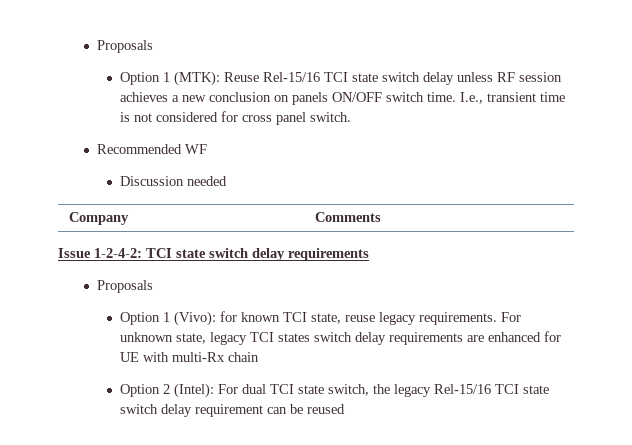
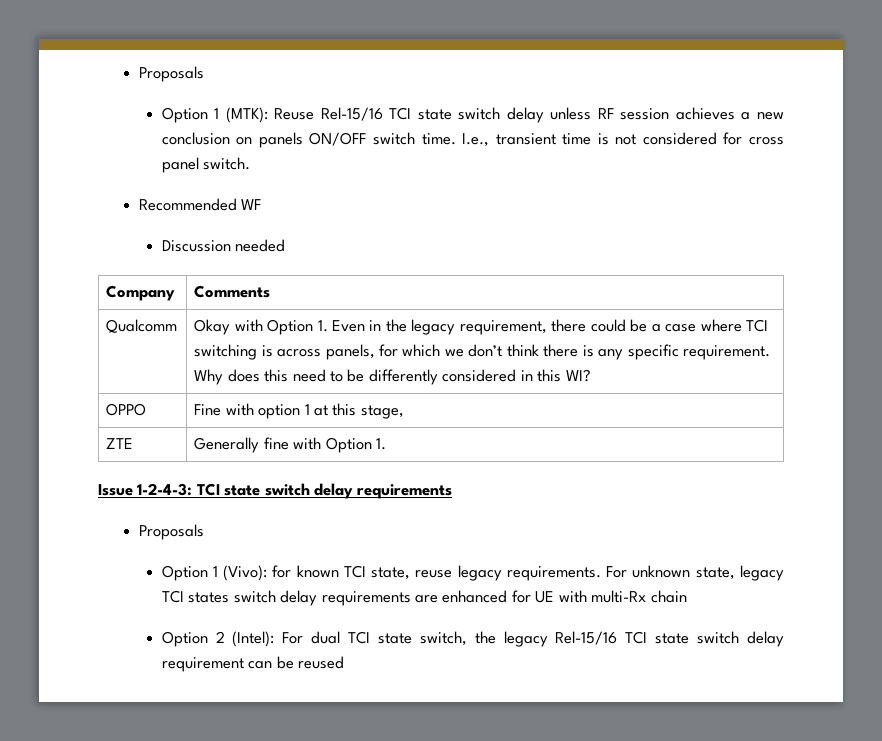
(381, 217) none -> [106,319,178,333] [194,319,768,335] [194,344,771,360] [194,369,591,385] [106,403,147,416] [194,403,404,419] [106,438,134,449] [194,437,386,453] // Qualcomm | Okay with Option 1. Even in the legacy requirement, there could be a case where TCI switching is across panels, for which we don’t think there is any specific requirement. Why does this need to be differently considered in this WI? // OPPO | Fine with option 1 at this stage, // ZTE | Generally fine with Option 1.
[94,248,142,258] 1-2-4-2: -> [137,483,193,496] 1-2-4-3:

